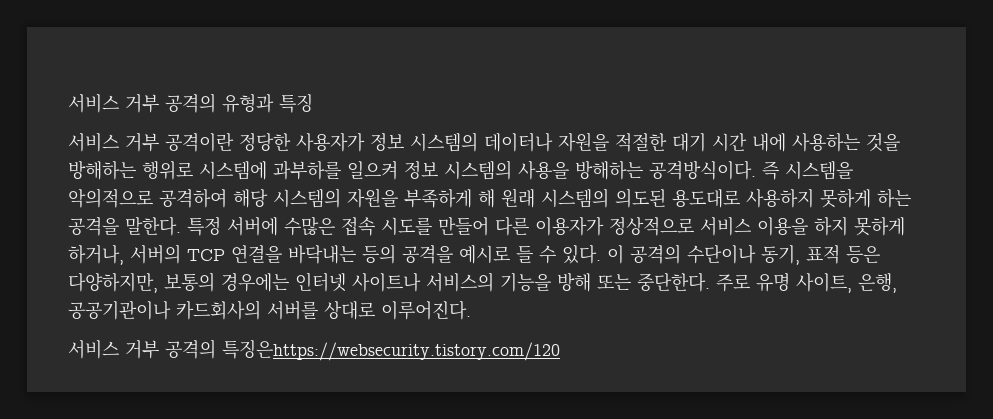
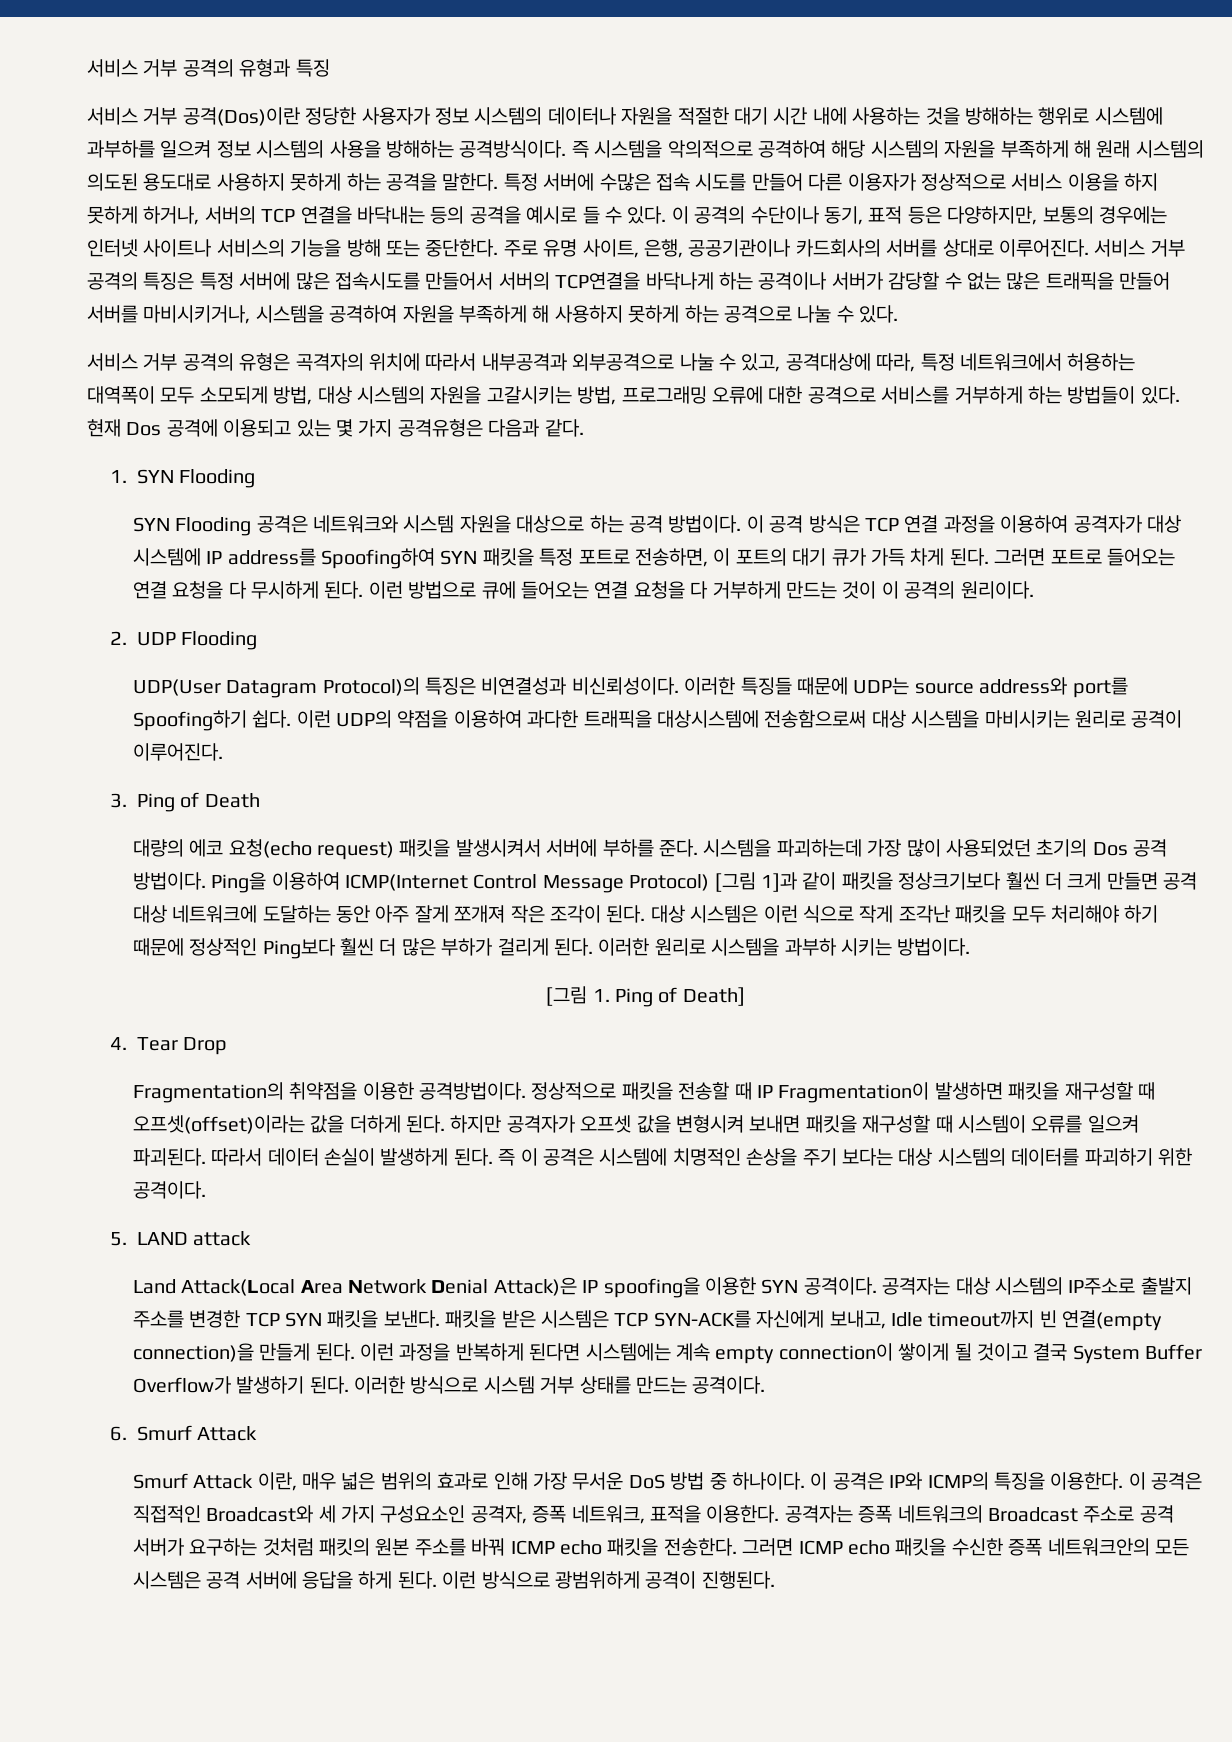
[165,133,234,152] 공격이란 -> [182,107,300,126] 공격(Dos)이란
[68,339,560,361] // 서비스 거부 공격의 특징은https://websecurity.tistory.com/120 -> [1094,239,1185,257] [87,272,1171,290] [87,305,899,324] [87,353,1136,372] [87,386,1180,405] [87,419,584,437] [109,469,256,488] [132,515,1181,536] [132,548,1175,569] [132,581,1034,599] [109,631,258,650] [132,677,1128,698] [132,710,1183,731] [132,743,223,761] [109,792,260,812] [132,839,1168,860] [132,872,1198,893] [132,905,1159,923] [132,938,971,959] [546,986,745,1007] [109,1037,228,1055] [132,1082,1155,1103] [132,1115,1139,1134] [132,1148,1192,1166] [132,1181,206,1199] [109,1231,252,1246] [132,1277,1192,1298] [132,1310,1163,1331] [132,1343,1203,1364] [132,1376,766,1394] [109,1425,258,1441] [132,1472,1203,1491] [132,1505,1174,1524] [132,1538,1189,1556] [132,1571,775,1589] 서비스 거부 공격의 특징은 특정 서버에 많은 접속시도를 만들어서 서버의 TCP연결을 바닥나게 하는 공격이나 서버가 감당할 수 없는 많은 트래픽을 만들어 서버를 마비시키거나, 시스템을 공격하여 자원을 부족하게 해 사용하지 못하게 하는 공격으로 나눌 수 있다. // 서비스 거부 공격의 유형은 곡격자의 위치에 따라서 내부공격과 외부공격으로 나눌 수 있고, 공격대상에 따라, 특정 네트워크에서 허용하는 대역폭이 모두 소모되게 방법, 대상 시스템의 자원을 고갈시키는 방법, 프로그래밍 오류에 대한 공격으로 서비스를 거부하게 하는 방법들이 있다. 현재 Dos 공격에 이용되고 있는 몇 가지 공격유형은 다음과 같다. // 1. SYN Flooding // SYN Flooding 공격은 네트워크와 시스템 자원을 대상으로 하는 공격 방법이다. 이 공격 방식은 TCP 연결 과정을 이용하여 공격자가 대상 시스템에 IP address를 Spoofing하여 SYN 패킷을 특정 포트로 전송하면, 이 포트의 대기 큐가 가득 차게 된다. 그러면 포트로 들어오는 연결 요청을 다 무시하게 된다. 이런 방법으로 큐에 들어오는 연결 요청을 다 거부하게 만드는 것이 이 공격의 원리이다. // 2. UDP Flooding // UDP(User Datagram Protocol)의 특징은 비연결성과 비신뢰성이다. 이러한 특징들 때문에 UDP는 source address와 port를 Spoofing하기 쉽다. 이런 UDP의 약점을 이용하여 과다한 트래픽을 대상시스템에 전송함으로써 대상 시스템을 마비시키는 원리로 공격이 이루어진다. // 3. Ping of Death // 대량의 에코 요청(echo request) 패킷을 발생시켜서 서버에 부하를 준다. 시스템을 파괴하는데 가장 많이 사용되었던 초기의 Dos 공격 방법이다. Ping을 이용하여 ICMP(Internet Control Message Protocol) [그림 1]과 같이 패킷을 정상크기보다 훨씬 더 크게 만들면 공격 대상 네트워크에 도달하는 동안 아주 잘게 쪼개져 작은 조각이 된다. 대상 시스템은 이런 식으로 작게 조각난 패킷을 모두 처리해야 하기 때문에 정상적인 Ping보다 훨씬 더 많은 부하가 걸리게 된다. 이러한 원리로 시스템을 과부하 시키는 방법이다. // [그림 1. Ping of Death] // 4. Tear Drop // Fragmentation의 취약점을 이용한 공격방법이다. 정상적으로 패킷을 전송할 때 IP Fragmentation이 발생하면 패킷을 재구성할 때 오프셋(offset)이라는 값을 더하게 된다. 하지만 공격자가 오프셋 값을 변형시켜 보내면 패킷을 재구성할 때 시스템이 오류를 일으켜 파괴된다. 따라서 데이터 손실이 발생하게 된다. 즉 이 공격은 시스템에 치명적인 손상을 주기 보다는 대상 시스템의 데이터를 파괴하기 위한 공격이다. // 5. LAND attack // Land Attack(Local Area Network Denial Attack)은 IP spoofing을 이용한 SYN 공격이다. 공격자는 대상 시스템의 IP주소로 출발지 주소를 변경한 TCP SYN 패킷을 보낸다. 패킷을 받은 시스템은 TCP SYN-ACK를 자신에게 보내고, Idle timeout까지 빈 연결(empty connection)을 만들게 된다. 이런 과정을 반복하게 된다면 시스템에는 계속 empty connection이 쌓이게 될 것이고 결국 System Buffer Overflow가 발생하기 된다. 이러한 방식으로 시스템 거부 상태를 만드는 공격이다. // 6. Smurf Attack // Smurf Attack 이란, 매우 넓은 범위의 효과로 인해 가장 무서운 DoS 방법 중 하나이다. 이 공격은 IP와 ICMP의 특징을 이용한다. 이 공격은 직접적인 Broadcast와 세 가지 구성요소인 공격자, 증폭 네트워크, 표적을 이용한다. 공격자는 증폭 네트워크의 Broadcast 주소로 공격 서버가 요구하는 것처럼 패킷의 원본 주소를 바꿔 ICMP echo 패킷을 전송한다. 그러면 ICMP echo 패킷을 수신한 증폭 네트워크안의 모든 시스템은 공격 서버에 응답을 하게 된다. 이런 방식으로 광범위하게 공격이 진행된다.

